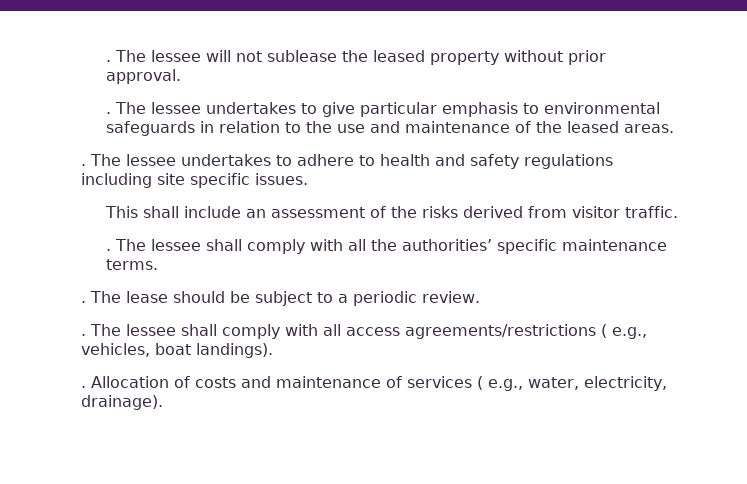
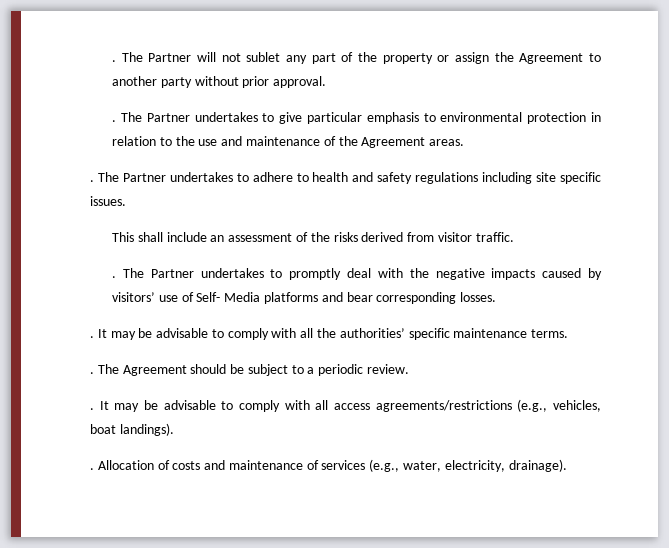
[106,50,202,62] . The lessee -> [112,52,192,62] . The Partner
[267,50,500,65] sublease the leased property -> [246,52,601,64] [112,76,192,88] sublet any part of the property or assign the Agreement to another party
[151,102,202,114] lessee -> [146,113,190,122] Partner
[106,121,196,136] safeguards -> [527,112,587,124] protection
[567,121,620,133] leased -> [361,137,426,148] Agreement
[126,154,177,166] lessee -> [122,173,166,182] Partner
[151,239,243,251] lessee shall -> [150,268,603,280] [112,292,497,304] [90,328,224,340] Partner undertakes to promptly deal with the negative impacts caused by visitors’ use of Self- Media platforms and bear corresponding losses. // . It may be advisable to
[126,291,169,303] lease -> [122,365,187,376] Agreement
[90,324,218,336] The lessee shall -> [99,400,234,412] It may be advisable to
[601,324,648,339] ( e.g., -> [517,399,548,412] (e.g.,
[477,376,524,391] ( e.g., -> [369,459,400,472] (e.g.,

